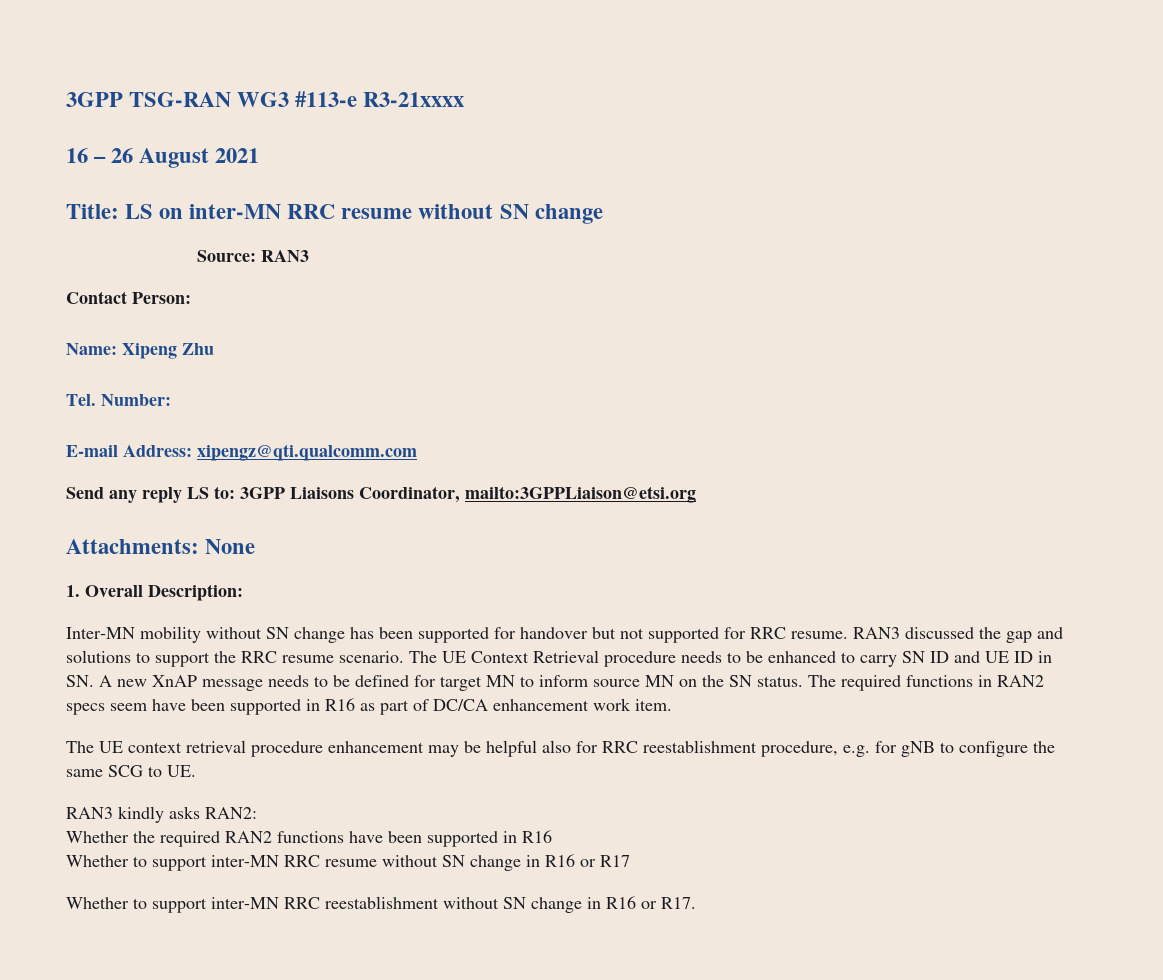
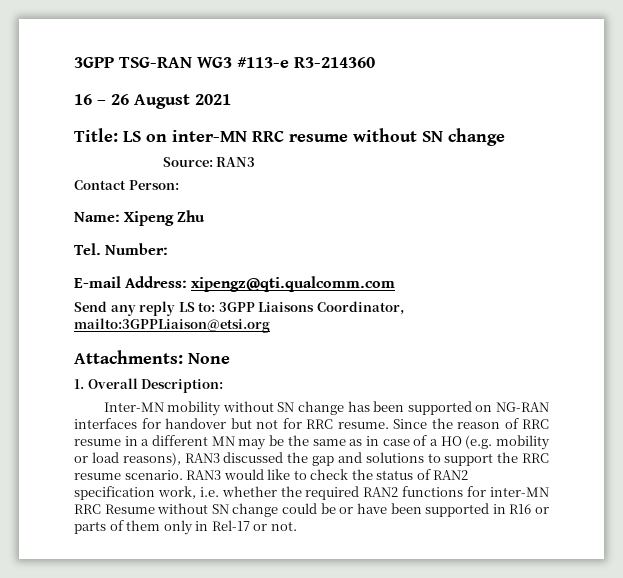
[363,92,465,107] R3-21xxxx -> [294,57,375,68] R3-214360
(489, 635) none -> [475,402,550,412] [74,418,137,429] on NG-RAN interfaces
[648,627,719,643] supported -> (278, 424) none
(848, 635) none -> [393,418,549,429] [74,435,550,450] [74,452,181,466] Since the reason of RRC resume in a different MN may be the same as in case of a HO (e.g. mobility or load reasons),
[409,650,1052,667] [66,675,1044,691] [66,698,672,715] [66,740,1055,757] [66,765,196,777] [66,806,257,823] [66,830,552,847] [66,854,630,871] [66,896,696,913] The UE Context Retrieval procedure needs to be enhanced to carry SN ID and UE ID in SN. A new XnAP message needs to be defined for target MN to inform source MN on the SN status. The required functions in RAN2 specs seem have been supported in R16 as part of DC/CA enhancement work item. // The UE context retrieval procedure enhancement may be helpful also for RRC reestablishment procedure, e.g. for gNB to configure the same SCG to UE. // RAN3 kindly asks RAN2: // Whether the required RAN2 functions have been supported in R16 // Whether to support inter-MN RRC resume without SN change in R16 or R17 // Whether to support inter-MN RRC reestablishment without SN change in R16 or R17. -> [186,469,469,480] [74,486,550,500] [74,503,550,517] [74,520,297,535] RAN3 would like to check the status of RAN2 specification work, i.e. whether the required RAN2 functions for inter-MN RRC Resume without SN change could be or have been supported in R16 or parts of them only in Rel-17 or not.

